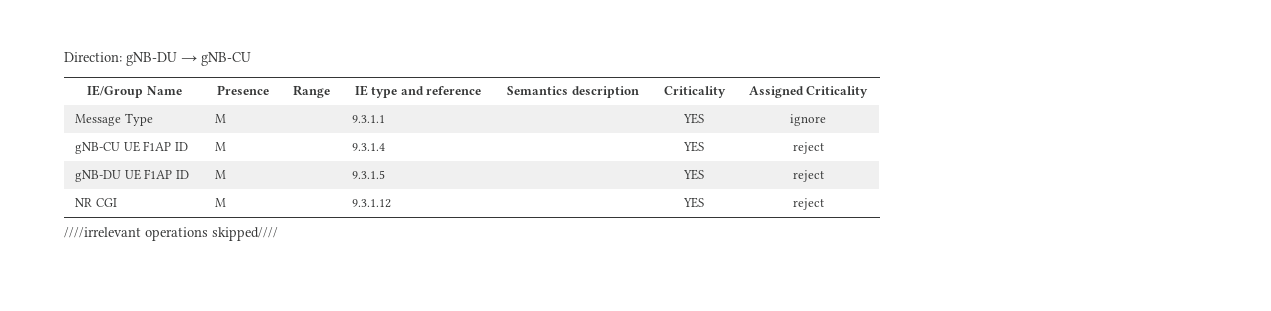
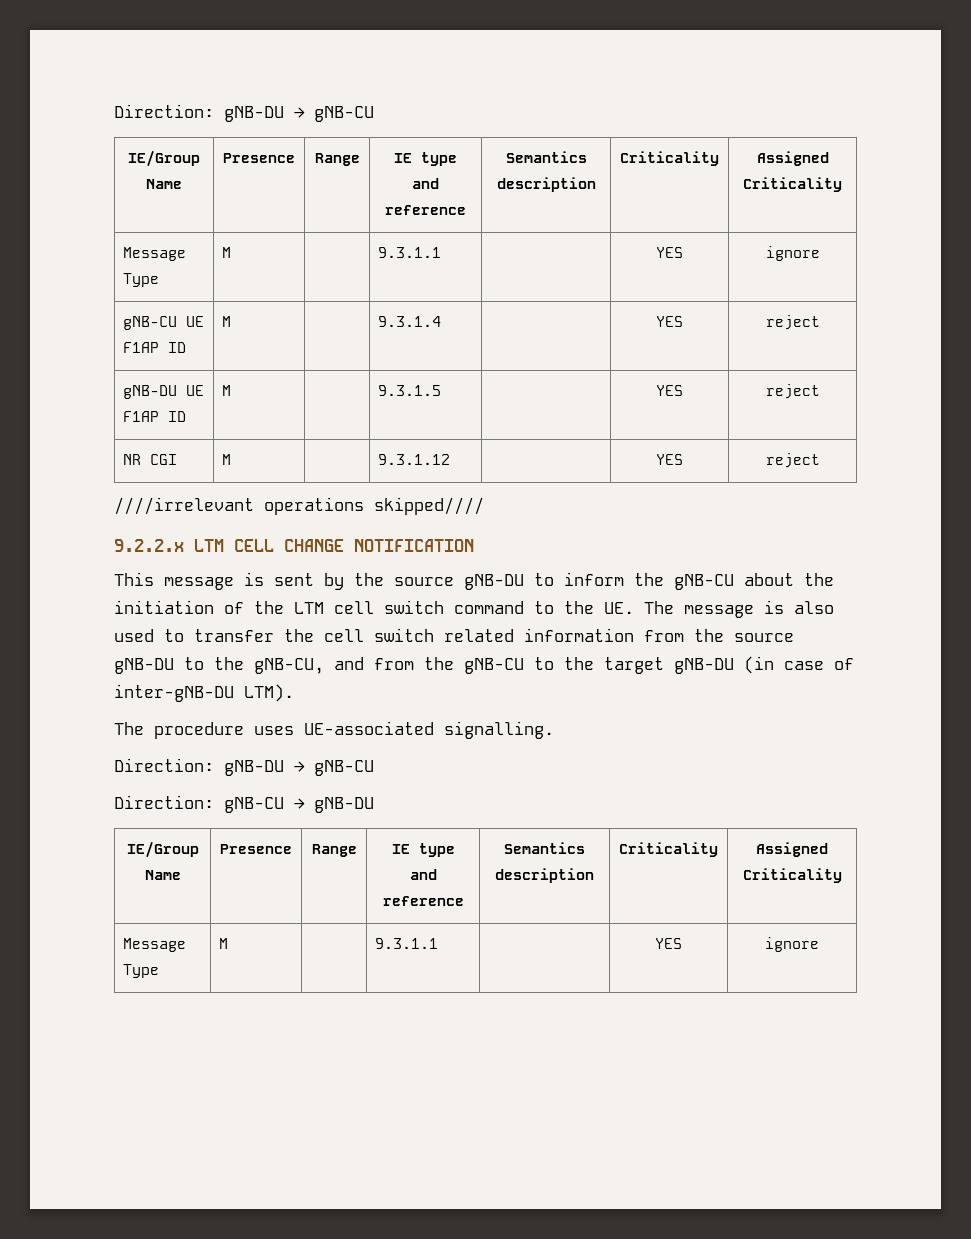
(278, 234) none -> [114,539,474,552] [114,572,834,590] [114,600,834,618] [114,628,794,642] [114,656,854,674] [114,684,294,702] [114,721,554,739] [114,758,374,776] [114,795,374,813] [126,841,199,858] [144,870,181,880] [220,844,292,854] [311,844,357,857] [391,843,455,857] [409,869,437,880] [382,896,464,906] [504,842,585,854] [495,868,594,883] [619,842,718,857] [756,842,828,857] [742,868,842,883] [123,938,187,952] [123,964,160,978] [219,938,229,949] [375,938,439,949] [655,938,682,949] [765,937,819,952] // 9.2.2.x LTM CELL CHANGE NOTIFICATION // This message is sent by the source gNB-DU to inform the gNB-CU about the initiation of the LTM cell switch command to the UE. The message is also used to transfer the cell switch related information from the source gNB-DU to the gNB-CU, and from the gNB-CU to the target gNB-DU (in case of inter-gNB-DU LTM). // The procedure uses UE-associated signalling. // Direction: gNB-DU → gNB-CU // Direction: gNB-CU → gNB-DU // IE/Group Name | Presence | Range | IE type and reference | Semantics description | Criticality | Assigned Criticality // Message Type | M | | 9.3.1.1 | | YES | ignore

